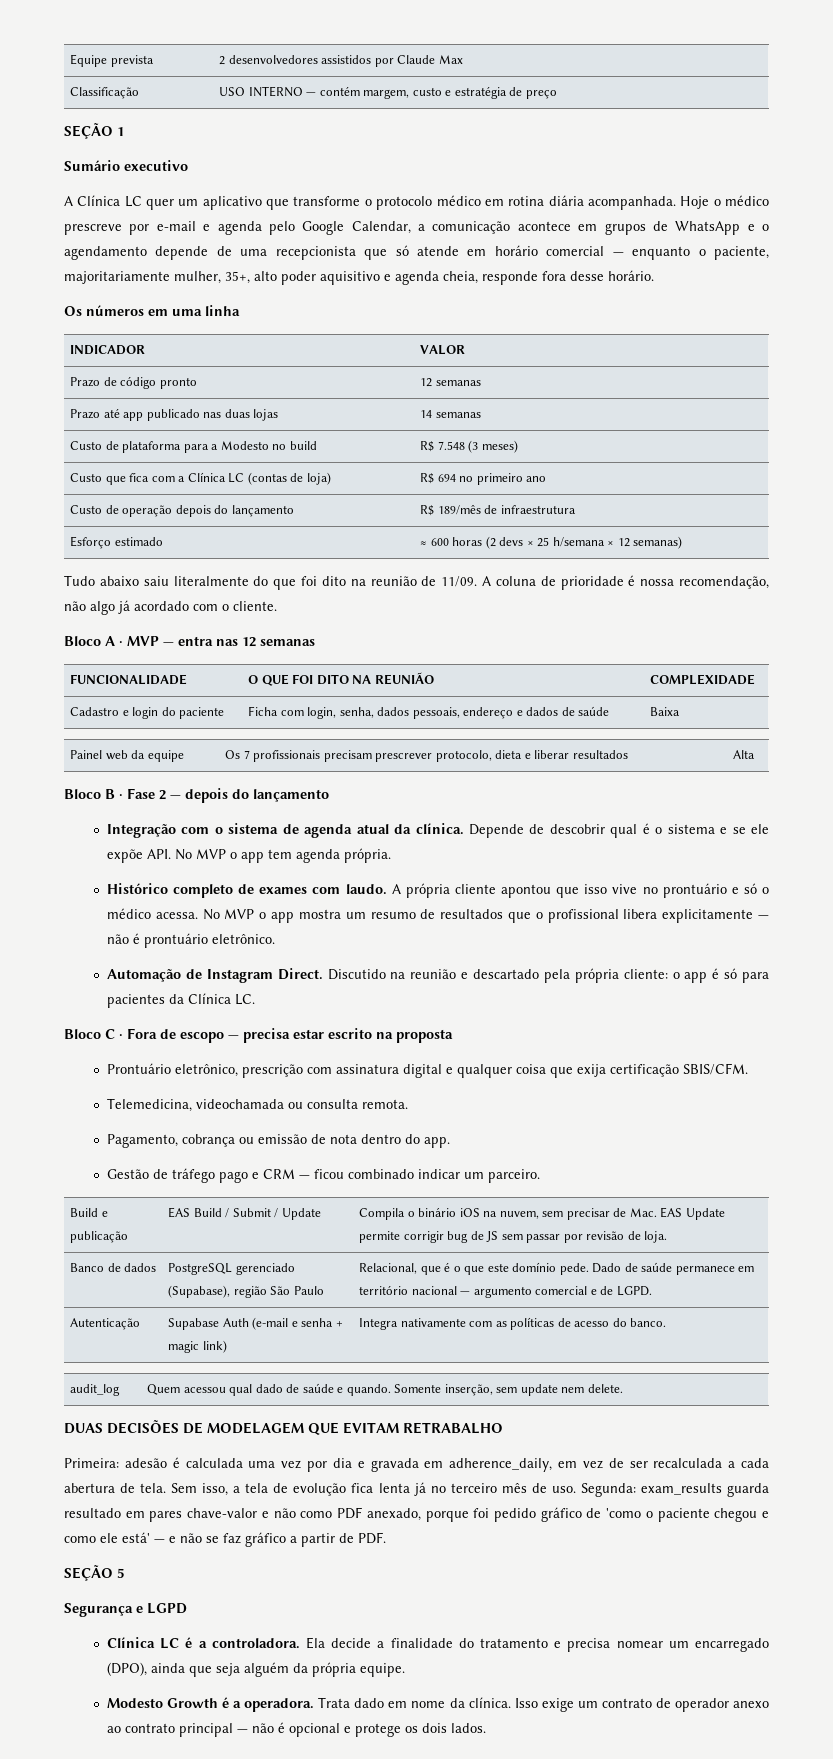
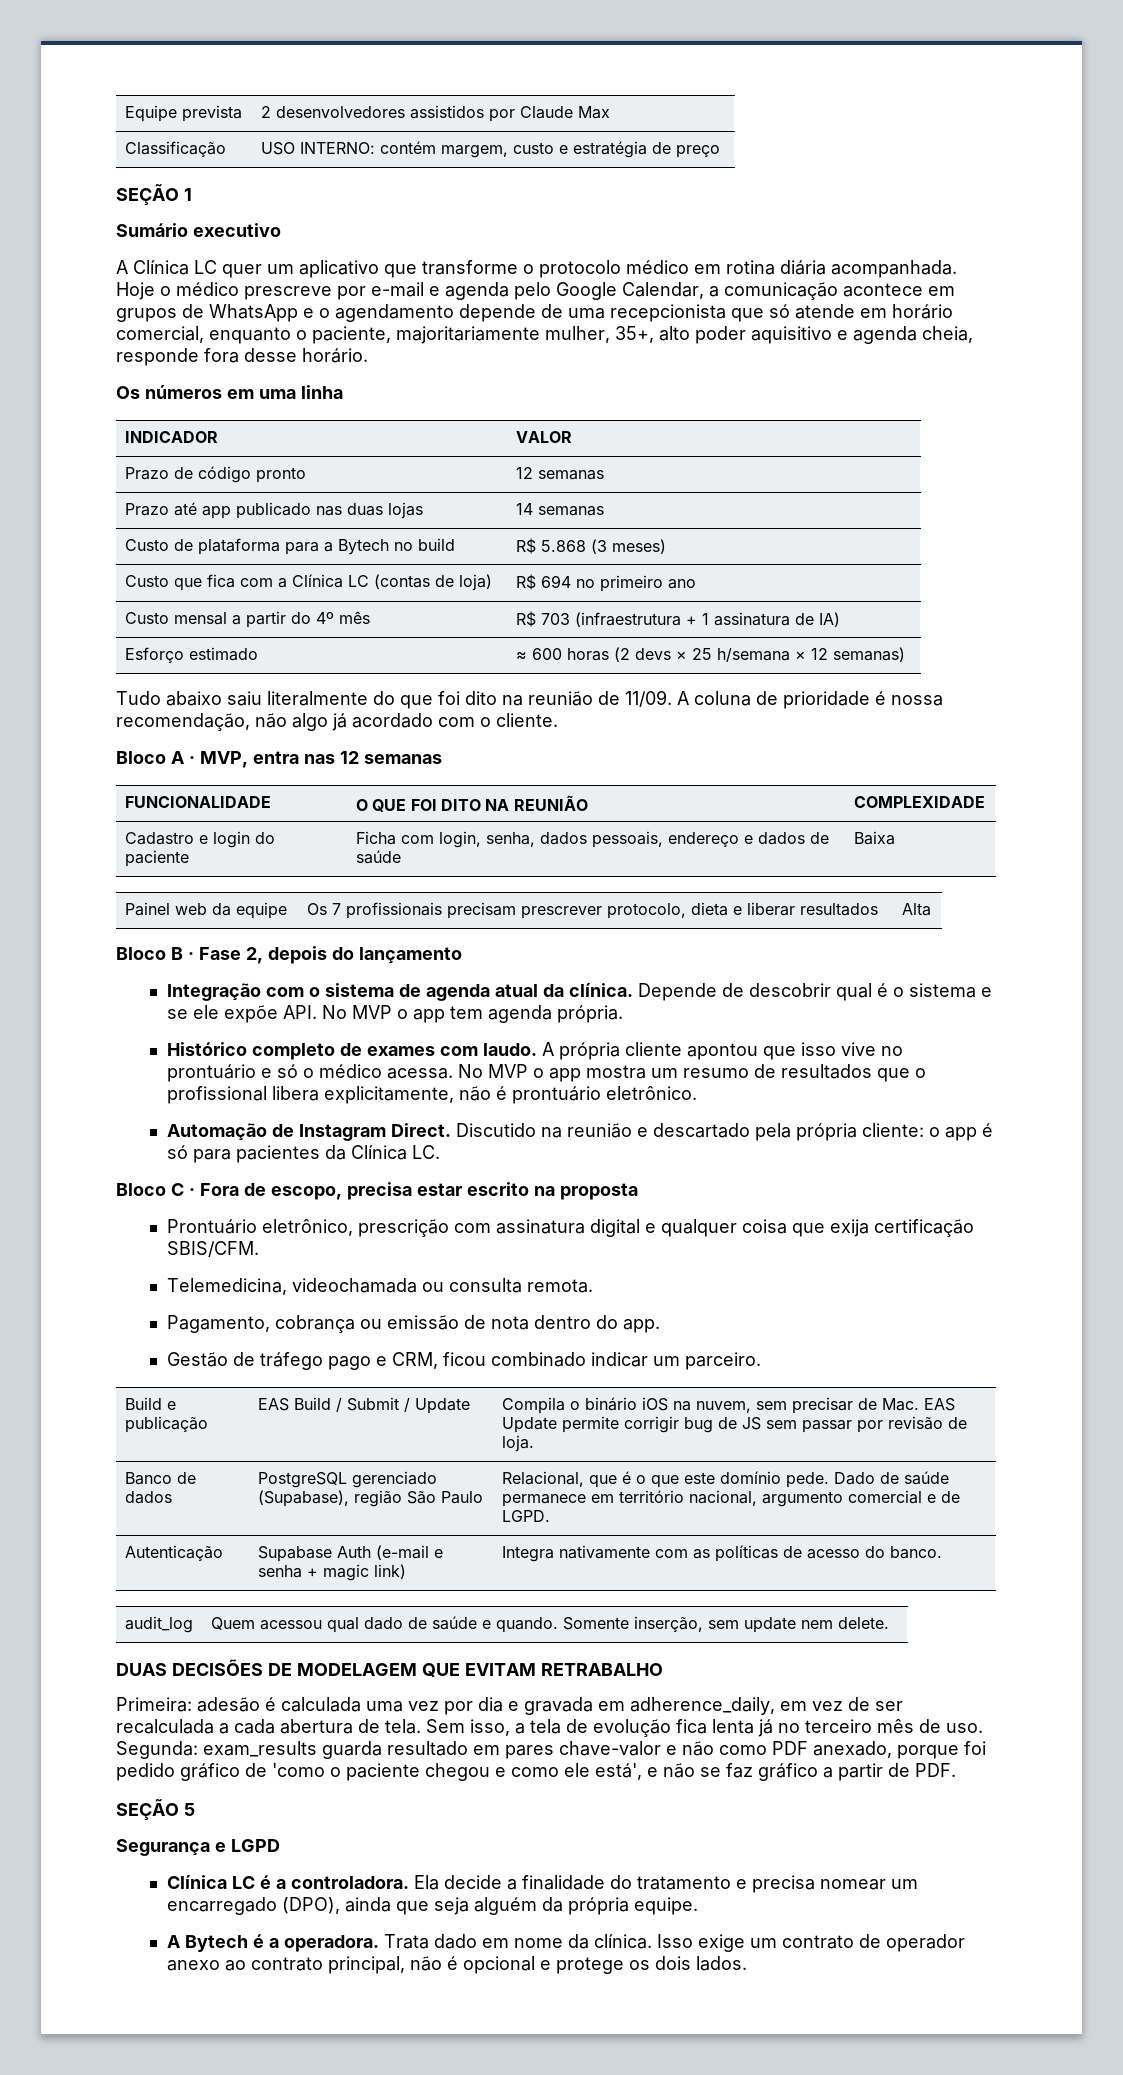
[248,86,317,97] INTERNO — -> [299,142,375,154] INTERNO:
[546,246,624,256] comercial — -> [116,326,204,343] comercial,
[220,441,269,450] Modesto -> [337,539,389,555] Bytech
[437,441,465,450] 7.548 -> [540,540,586,552] 5.868
[105,505,294,517] [420,505,576,516] de operação depois do lançamento | R$ 189/mês de infraestrutura -> [173,611,370,628] [515,611,840,627] mensal a partir do 4º mês | R$ 703 (infraestrutura + 1 assinatura de IA)
[127,636,174,646] MVP — -> [200,751,248,768] MVP,
[159,790,181,800] 2 — -> [246,947,263,964] 2,
[662,909,770,923] explicitamente — -> [323,1086,454,1104] explicitamente,
[180,1032,239,1043] escopo — -> [271,1186,342,1200] escopo,
[263,1169,311,1179] CRM — -> [391,1352,438,1369] CRM,
[411,1286,471,1295] nacional — -> [688,1490,757,1506] nacional,
[122,1532,165,1543] está' — -> [595,1763,642,1780] está',
[107,1698,219,1708] Modesto Growth -> [166,1935,248,1952] A Bytech
[179,1723,249,1737] principal — -> [327,1956,405,1974] principal,

